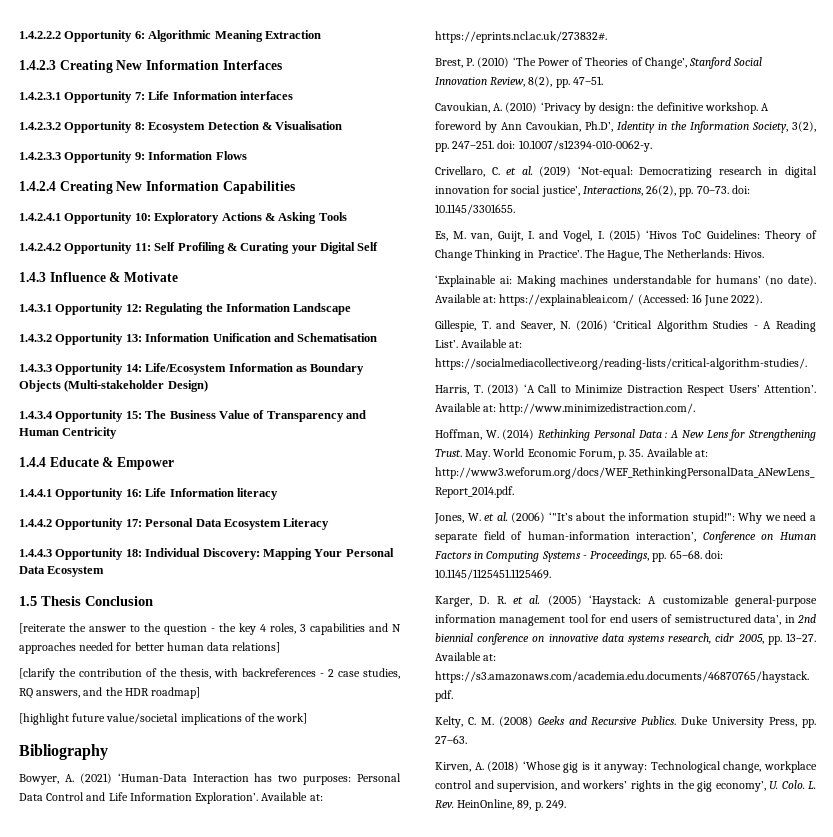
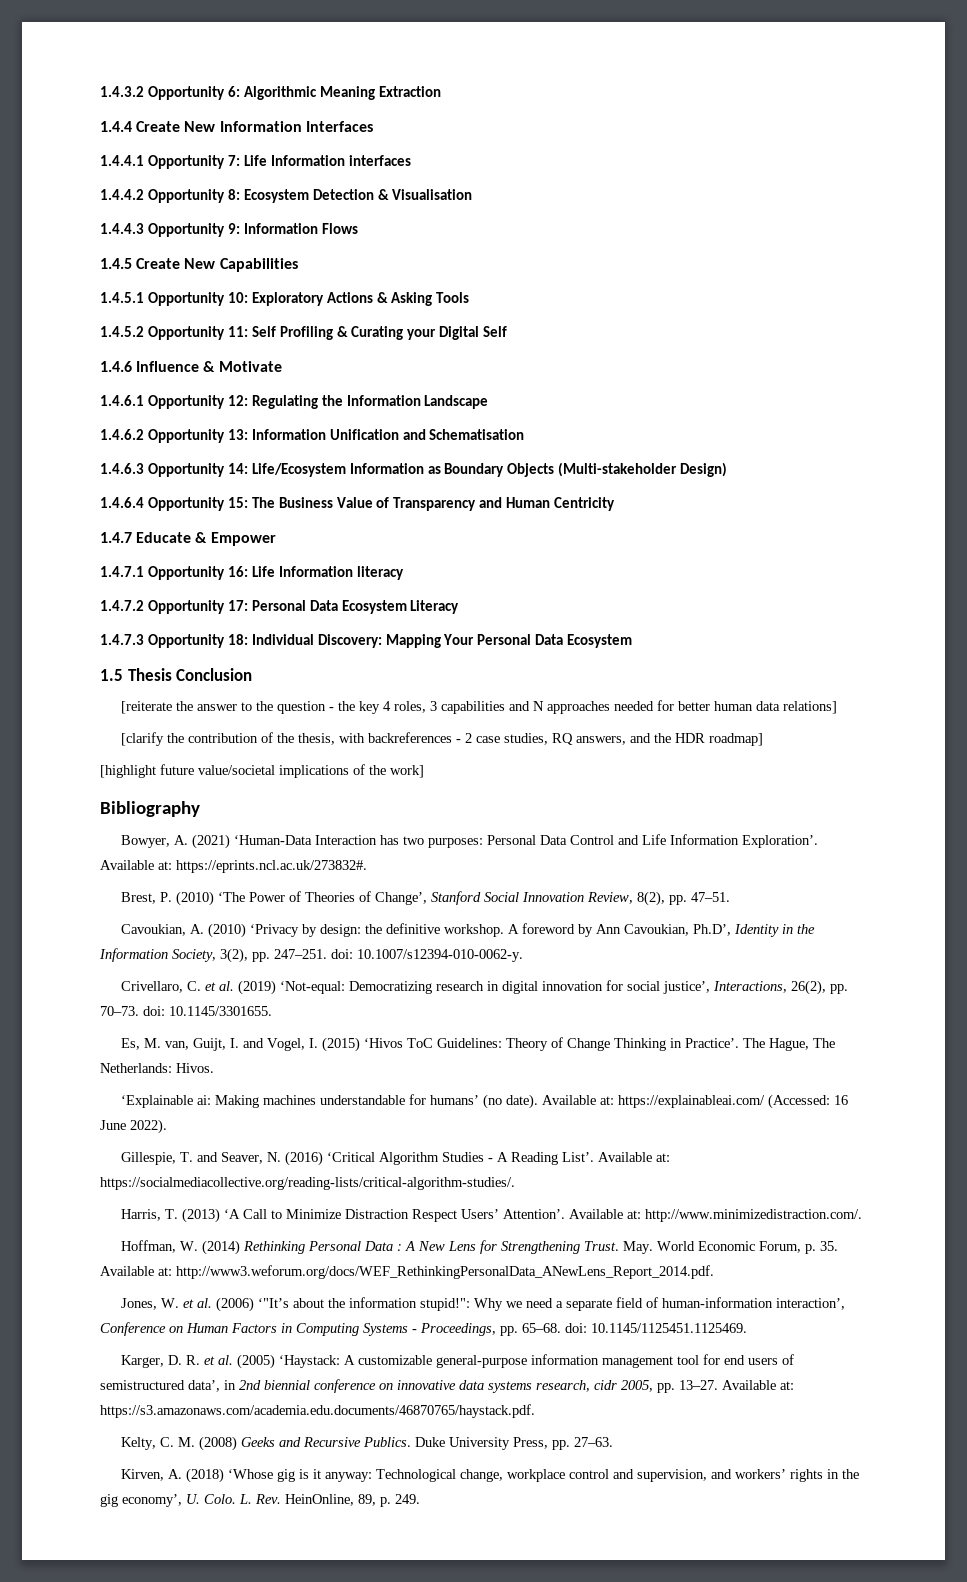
[19,31,61,39] 1.4.2.2.2 -> [100,86,144,97] 1.4.3.2
[19,60,113,73] 1.4.2.3 Creating -> [100,121,181,132] 1.4.4 Create
[19,92,61,100] 1.4.2.3.1 -> [100,155,144,166] 1.4.4.1
[19,122,61,130] 1.4.2.3.2 -> [100,189,144,200] 1.4.4.2
[19,152,61,160] 1.4.2.3.3 -> [100,223,144,234] 1.4.4.3
[19,181,219,194] 1.4.2.4 Creating New Information -> [100,258,216,269] 1.4.5 Create New
[19,213,61,221] 1.4.2.4.1 -> [100,292,144,303] 1.4.5.1
[19,243,61,251] 1.4.2.4.2 -> [100,326,144,337] 1.4.5.2
[19,272,46,282] 1.4.3 -> [100,361,132,372] 1.4.6
[19,304,52,312] 1.4.3.1 -> [100,395,144,406] 1.4.6.1
[19,334,52,342] 1.4.3.2 -> [100,429,144,440] 1.4.6.2
[19,364,52,372] 1.4.3.3 -> [100,463,144,474] 1.4.6.3
[19,411,53,419] 1.4.3.4 -> [100,497,144,508] 1.4.6.4
[19,457,46,467] 1.4.4 -> [100,532,132,543] 1.4.7
[19,489,52,497] 1.4.4.1 -> [100,566,144,577] 1.4.7.1
[19,519,52,527] 1.4.4.2 -> [100,600,144,611] 1.4.7.2
[19,549,52,557] 1.4.4.3 -> [100,634,144,645] 1.4.7.3

